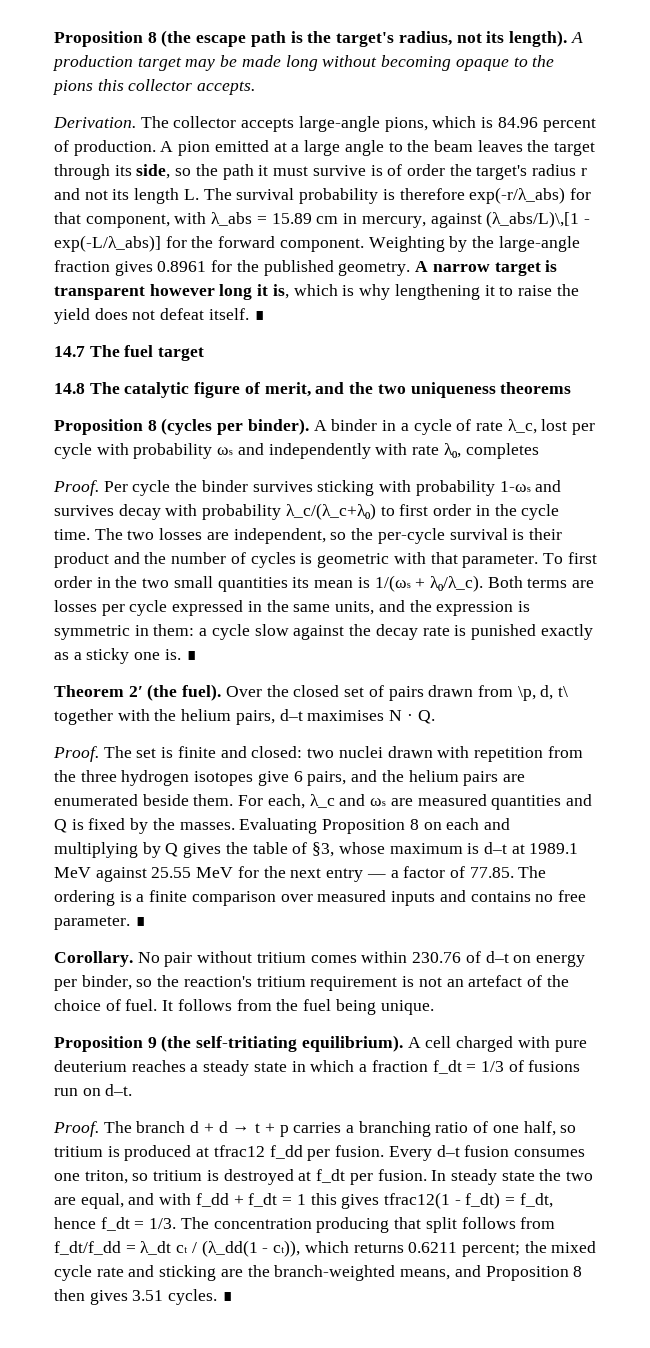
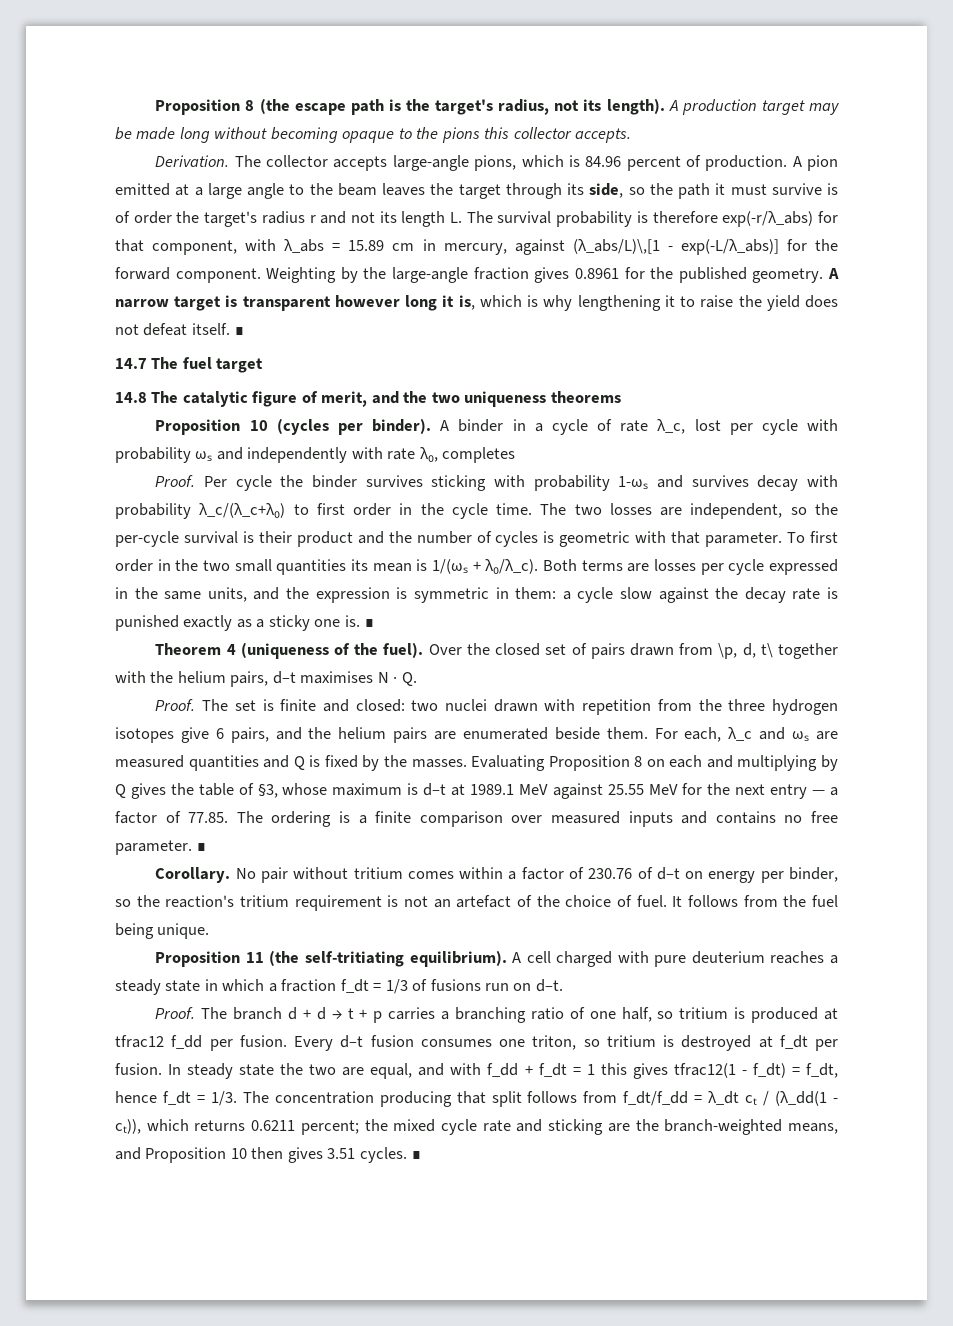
[147,420,157,431] 8 -> [249,420,268,431] 10
[128,684,178,701] 2′ (the -> [226,642,379,659] 4 (uniqueness of the
(408, 957) none -> [508,867,584,880] a factor of
[147,1037,157,1048] 9 -> [245,952,264,963] 11
[573,1266,583,1277] 8 -> [230,1148,247,1159] 10

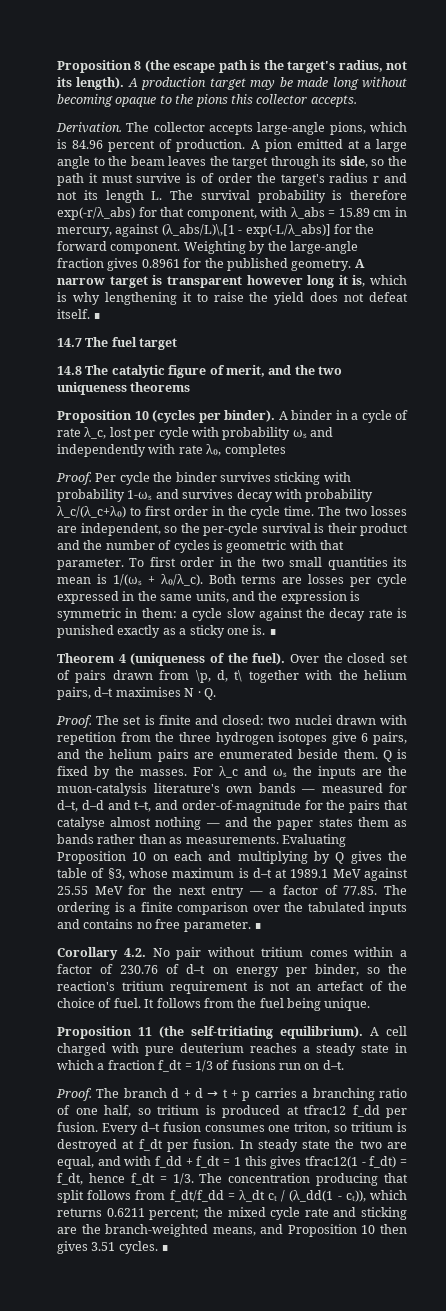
[654,727,838,742] [115,755,290,771] For each, λ_c and ωₛ are measured quantities and -> (378, 754) none
(467, 763) none -> [193,766,407,779] [57,783,407,796] [57,800,408,813] [57,817,408,830] [57,834,279,844] For λ_c and ωₛ the inputs are the muon-catalysis literature's own bands — measured for d–t, d–d and t–t, and order-of-magnitude for the pairs that catalyse almost nothing — and the paper states them as bands rather than as measurements.
[634,756,643,767] 8 -> [132,852,147,861] 10
[551,811,620,824] measured -> [284,902,365,912] the tabulated
[155,867,231,883] Corollary. -> [57,947,146,960] Corollary 4.2.

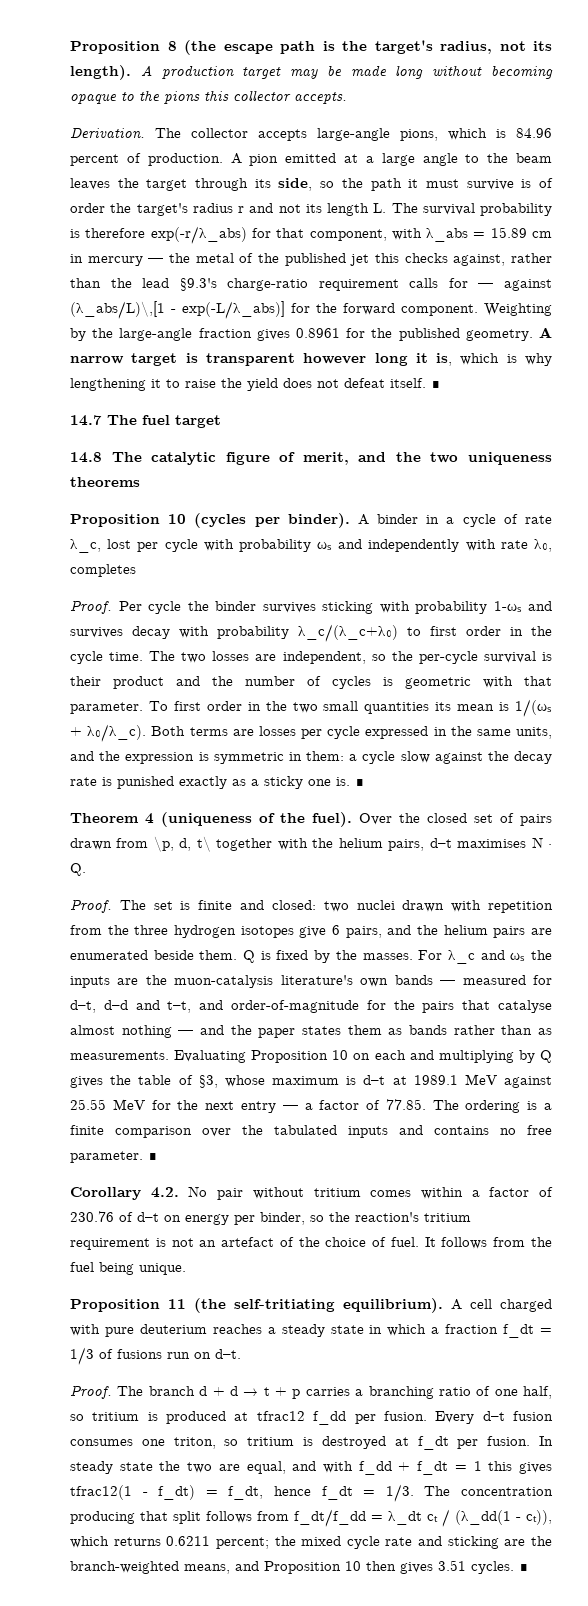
[57,227,112,237] mercury, -> [87,253,552,266] [70,278,494,291] mercury — the metal of the published jet this checks against, rather than the lead §9.3's charge-ratio requirement calls for —

